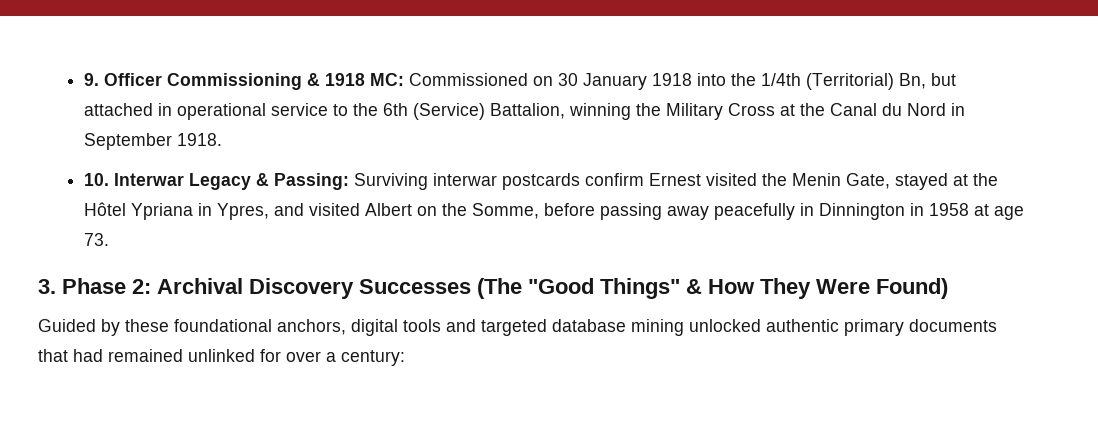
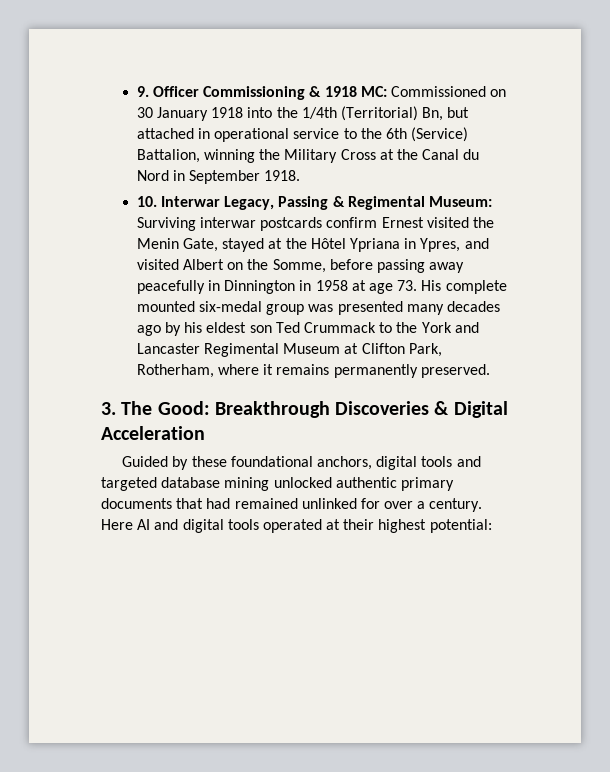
[188,173,349,190] Legacy & Passing: -> [224,196,492,210] Legacy, Passing & Regimental Museum:
[38,278,948,299] // 3. Phase 2: Archival Discovery Successes (The "Good Things" & How They Were Found) -> [421,280,507,294] [136,301,500,315] [136,322,479,336] [136,343,442,357] [136,364,490,378] [101,401,508,418] [101,426,205,440] His complete mounted six-medal group was presented many decades ago by his eldest son Ted Crummack to the York and Lancaster Regimental Museum at Clifton Park, Rotherham, where it remains permanently preserved. // 3. The Good: Breakthrough Discoveries & Digital Acceleration
[341,350,405,366] century: -> [429,498,483,512] [101,519,492,533] century. Here AI and digital tools operated at their highest potential:

